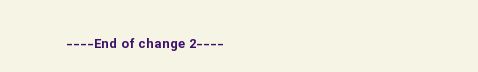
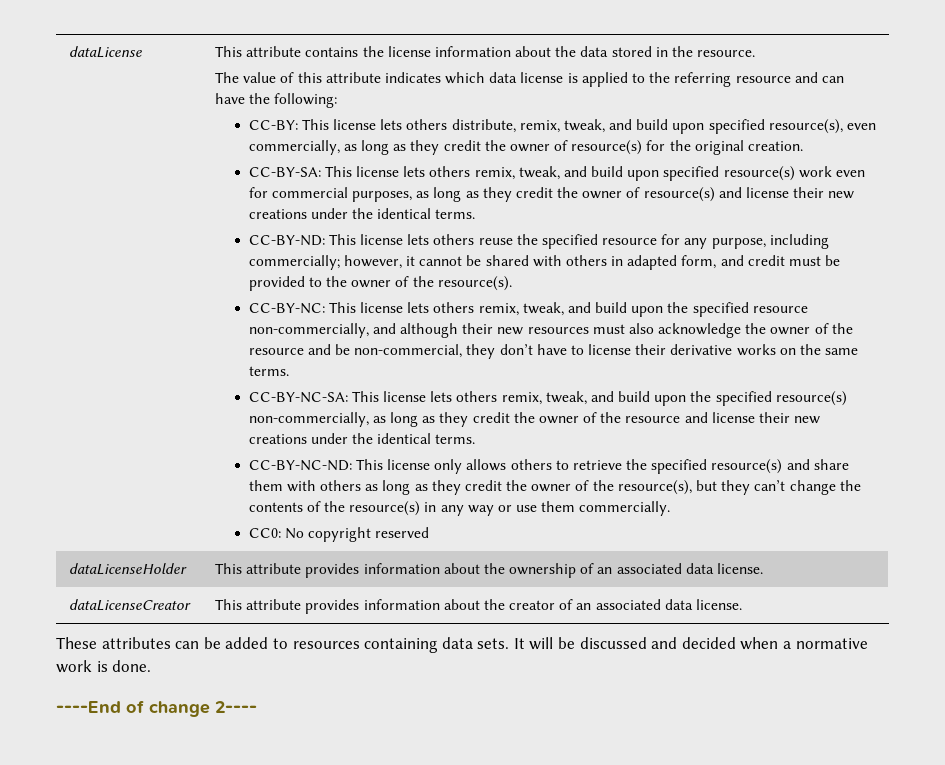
(66, 43) none -> [68,46,142,58] [214,46,756,57] [214,72,844,87] [214,93,338,108] [248,119,876,134] [248,140,803,155] [248,166,865,181] [248,187,855,202] [248,208,476,219] [248,234,829,249] [248,255,841,270] [248,276,512,291] [248,302,808,317] [248,323,853,338] [248,344,859,359] [248,366,289,376] [248,391,847,406] [248,412,821,427] [248,433,476,444] [248,459,849,474] [248,480,861,495] [248,501,671,516] [248,527,430,542] [68,563,187,575] [214,563,764,578] [68,599,191,611] [214,599,743,614] [56,637,868,653] [56,660,152,673] dataLicense | This attribute contains the license information about the data stored in the resource. // The value of this attribute indicates which data license is applied to the referring resource and can have the following: // CC-BY: This license lets others distribute, remix, tweak, and build upon specified resource(s), even commercially, as long as they credit the owner of resource(s) for the original creation. // CC-BY-SA: This license lets others remix, tweak, and build upon specified resource(s) work even for commercial purposes, as long as they credit the owner of resource(s) and license their new creations under the identical terms. // CC-BY-ND: This license lets others reuse the specified resource for any purpose, including commercially; however, it cannot be shared with others in adapted form, and credit must be provided to the owner of the resource(s). // CC-BY-NC: This license lets others remix, tweak, and build upon the specified resource non-commercially, and although their new resources must also acknowledge the owner of the resource and be non-commercial, they don’t have to license their derivative works on the same terms. // CC-BY-NC-SA: This license lets others remix, tweak, and build upon the specified resource(s) non-commercially, as long as they credit the owner of the resource and license their new creations under the identical terms. // CC-BY-NC-ND: This license only allows others to retrieve the specified resource(s) and share them with others as long as they credit the owner of the resource(s), but they can’t change the contents of the resource(s) in any way or use them commercially. // CC0: No copyright reserved // dataLicenseHolder | This attribute provides information about the ownership of an associated data license. // dataLicenseCreator | This attribute provides information about the creator of an associated data license. // These attributes can be added to resources containing data sets. It will be discussed and decided when a normative work is done. //

